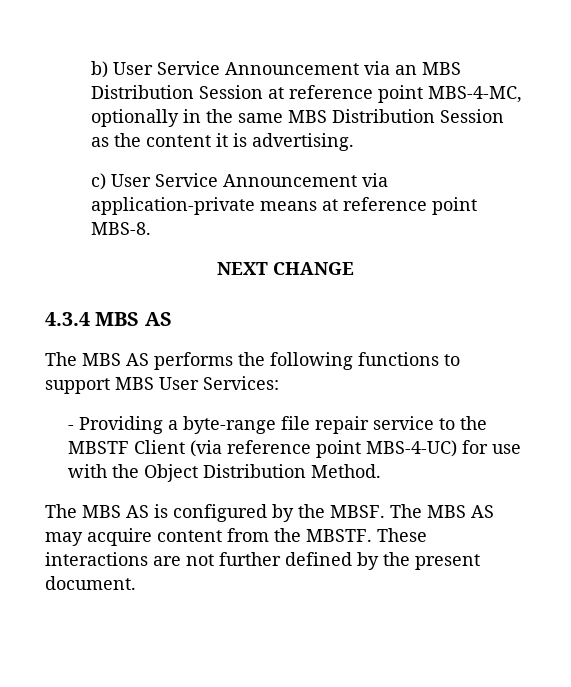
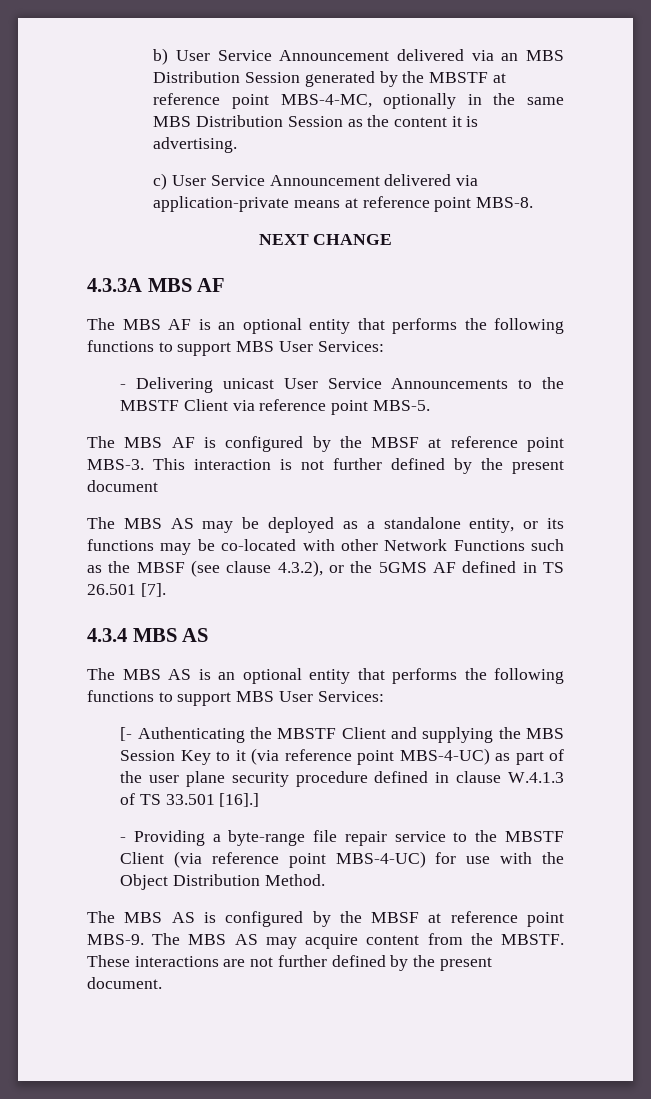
(359, 68) none -> [397,49,465,61] delivered
(263, 92) none -> [304,71,489,87] generated by the MBSTF
(357, 180) none -> [384,174,452,186] delivered
[45,312,172,326] [45,352,460,370] [45,376,279,394] 4.3.4 MBS AS // The MBS AS performs the following functions to support MBS User Services: -> [87,278,226,292] [87,318,564,334] [87,340,384,356] [120,377,564,393] [120,399,430,415] [87,436,564,452] [87,458,564,474] [87,480,158,492] [87,517,564,533] [87,539,564,555] [87,560,564,577] [87,583,166,597] [87,628,209,642] [87,668,564,684] [87,690,384,706] [120,727,564,743] [120,748,564,765] [120,771,564,787] [120,793,260,807] 4.3.3A MBS AF // The MBS AF is an optional entity that performs the following functions to support MBS User Services: // - Delivering unicast User Service Announcements to the MBSTF Client via reference point MBS-5. // The MBS AF is configured by the MBSF at reference point MBS-3. This interaction is not further defined by the present document // The MBS AS may be deployed as a standalone entity, or its functions may be co-located with other Network Functions such as the MBSF (see clause 4.3.2), or the 5GMS AF defined in TS 26.501 [7]. // 4.3.4 MBS AS // The MBS AS is an optional entity that performs the following functions to support MBS User Services: // [- Authenticating the MBSTF Client and supplying the MBS Session Key to it (via reference point MBS-4-UC) as part of the user plane security procedure defined in clause W.4.1.3 of TS 33.501 [16].]
[330,505,385,518] MBSF. -> [371,911,564,927] [87,934,144,945] MBSF at reference point MBS-9.

